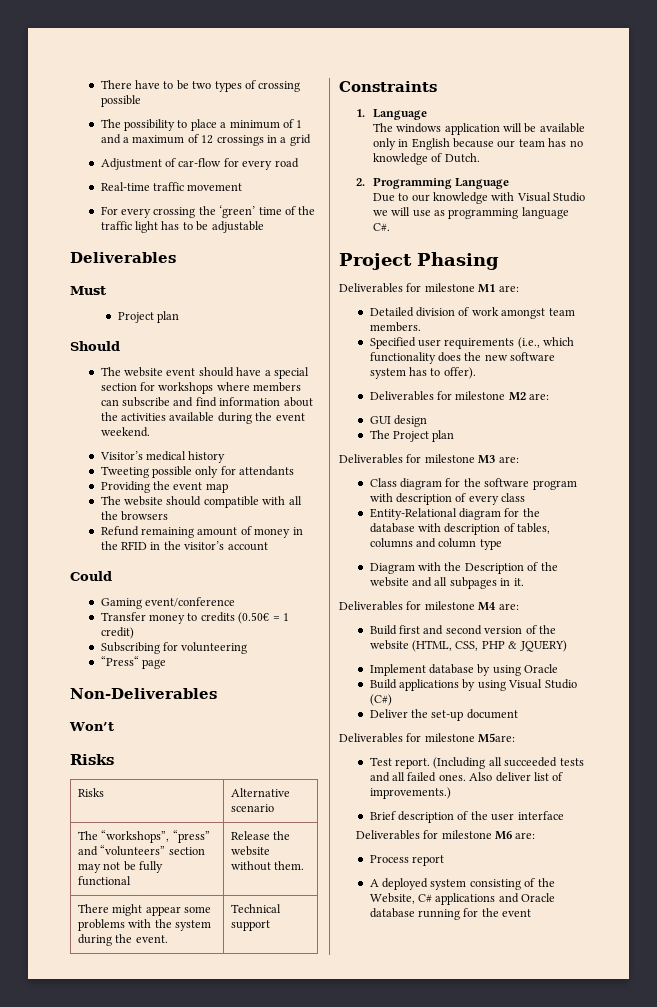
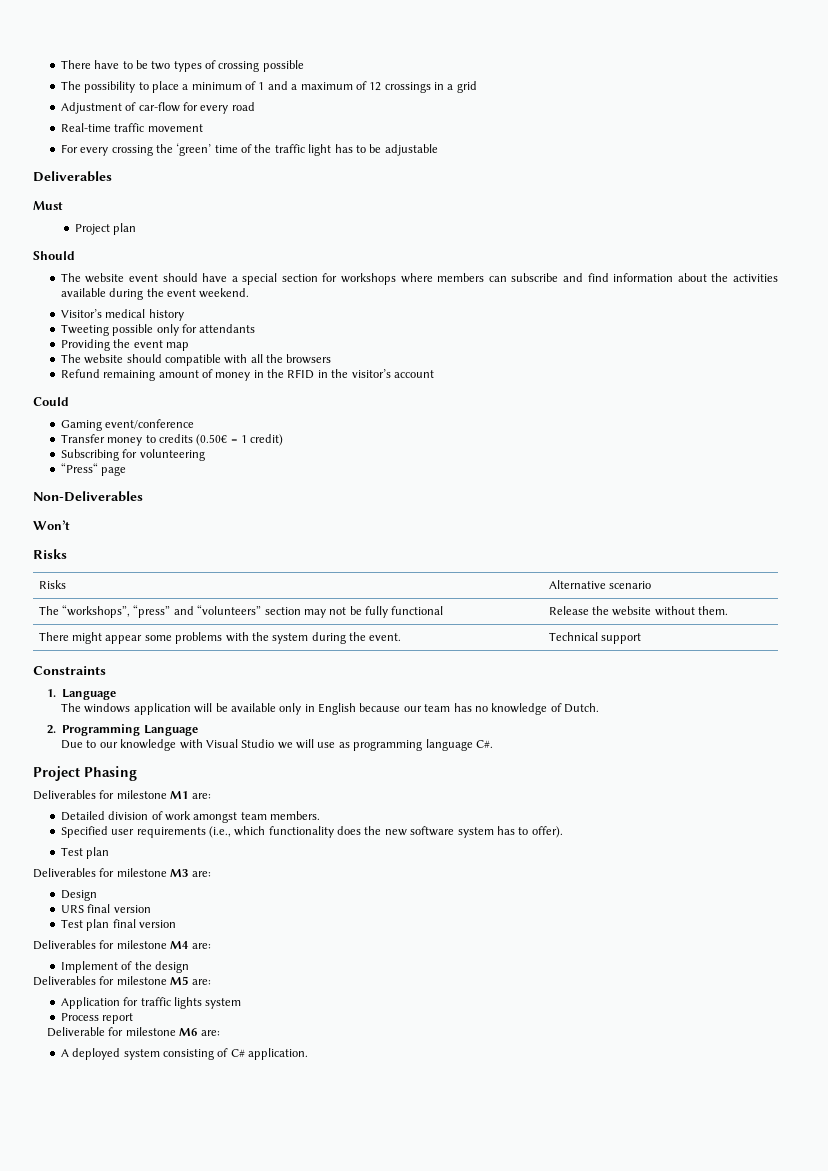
[369,391,550,401] [369,415,428,427] [369,430,430,442] Deliverables for milestone M2 are: // GUI design // The Project -> [60,847,83,856] Test
[369,478,577,490] [369,493,526,505] [369,508,540,520] [369,523,551,535] [369,538,502,550] [369,562,558,574] [369,577,524,589] Class diagram for the software program with description of every class // Entity-Relational diagram for the database with description of tables, columns and column type // Diagram with the Description of the website and all subpages in it. -> [60,890,97,901] [60,904,151,913] [60,919,176,931] Design // URS final version // Test plan final version
[369,625,556,635] [369,640,567,652] [369,664,559,676] [369,679,577,691] [369,694,392,706] [369,709,518,721] [339,733,516,743] [369,757,584,769] [369,772,564,782] [369,787,451,799] [369,811,564,823] [355,830,420,840] Build first and second version of the website (HTML, CSS, PHP & JQUERY) // Implement database by using Oracle // Build applications by using Visual Studio (C#) // Deliver the set-up document // Deliverables for milestone M5are: // Test report. (Including all succeeded tests and all failed ones. Also deliver list of improvements.) // Brief description of the user interface // Deliverables -> [60,961,189,973] [33,976,211,986] [60,997,242,1009] [60,1013,134,1024] [47,1027,106,1037] Implement of the design // Deliverables for milestone M5 are: // Application for traffic lights system // Process report // Deliverable
[369,855,445,866] // Process report -> (220, 1033) none
[537,878,555,887] [369,893,556,905] [369,908,532,920] the Website, C# applications and Oracle database running for the event -> [230,1048,309,1060] C# application.

